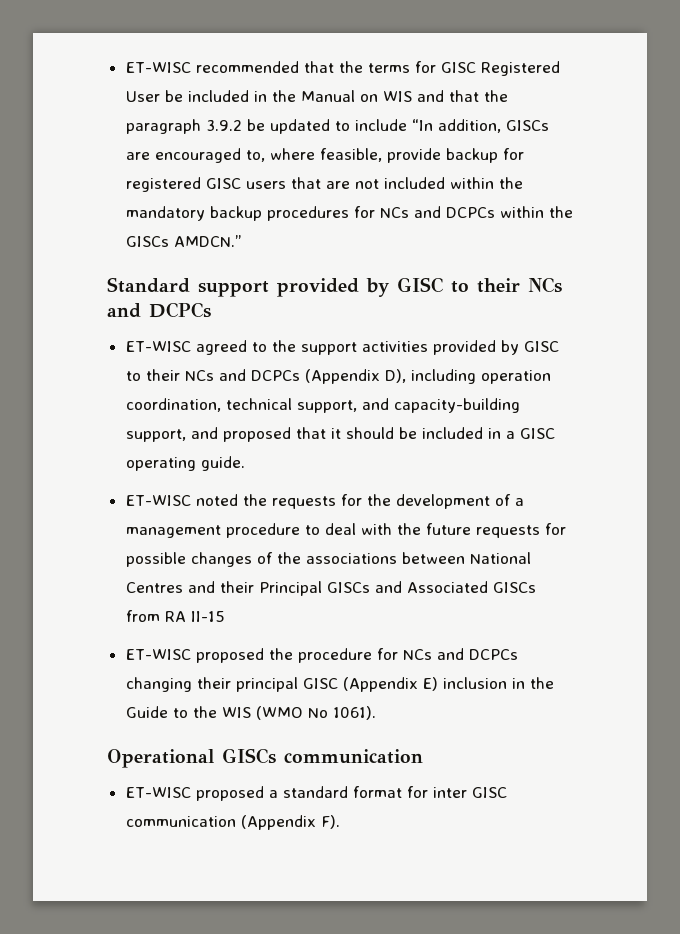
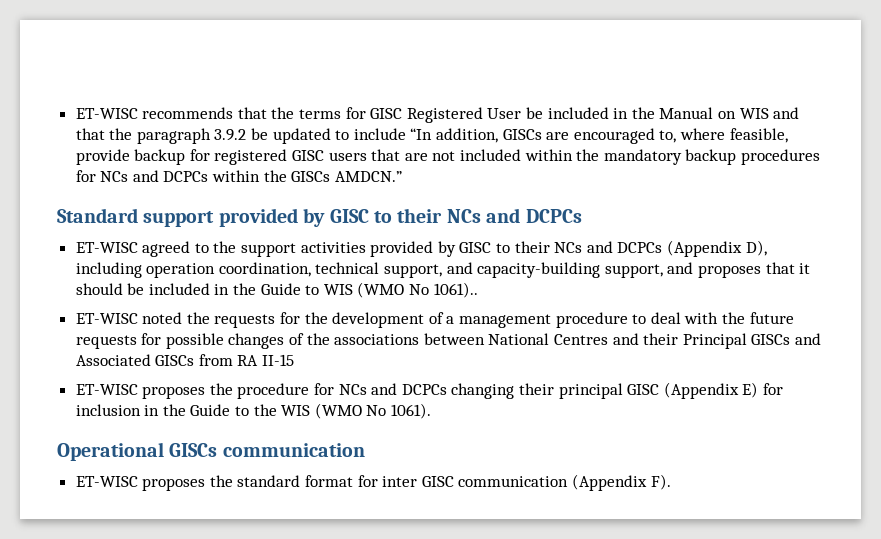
[125,61,299,73] ET-WISC recommended -> [75,107,234,119] ET-WISC recommends
[222,427,291,442] proposed -> [698,265,762,278] proposes
[505,428,555,439] [125,456,245,471] a GISC operating guide. -> [233,282,478,298] the Guide to WIS (WMO No 1061)..
[195,648,264,663] proposed -> [142,386,206,399] proposes
(438, 684) none -> [762,383,783,395] for
[195,786,278,801] proposed a -> [142,475,233,491] proposes the

